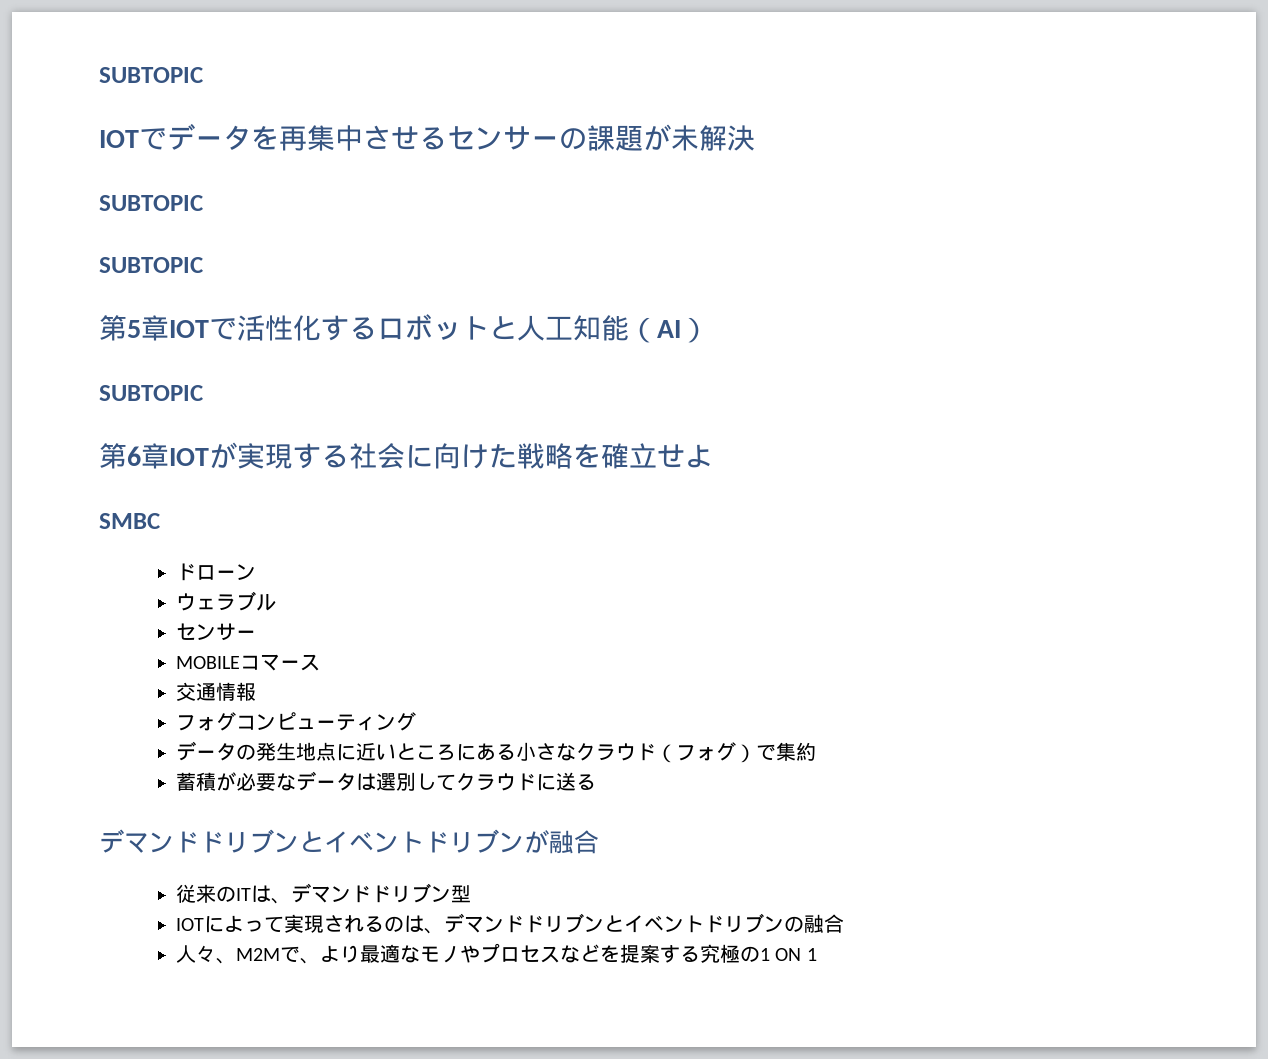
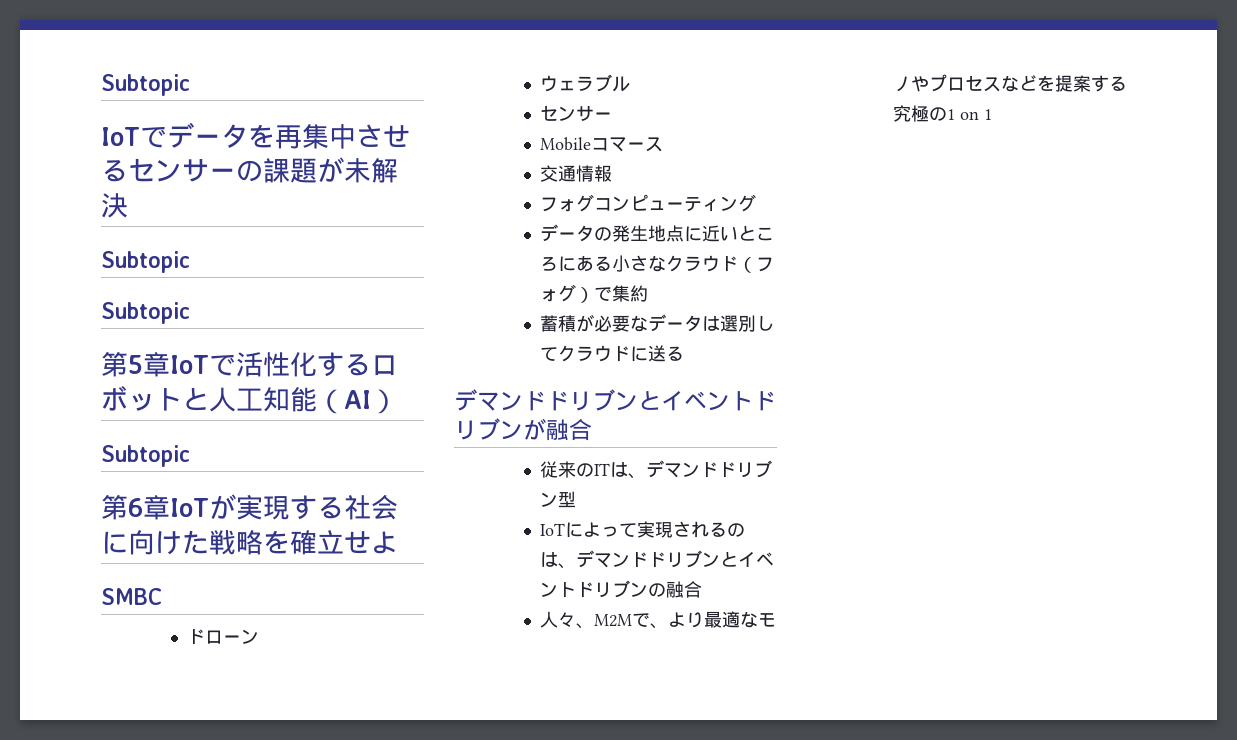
[99,67,203,83] [99,130,139,148] SUBTOPIC // IOT -> [101,74,190,96] [101,127,140,146] Subtopic // IoT
[99,195,203,211] [99,257,203,273] SUBTOPIC // SUBTOPIC -> [101,251,190,273] [101,302,190,324] Subtopic // Subtopic
[169,320,209,338] IOT -> [170,355,209,374] IoT
[99,385,203,401] SUBTOPIC -> [101,445,190,467] Subtopic
[169,448,209,466] IOT -> [170,498,209,517] IoT
[175,656,240,669] MOBILE -> [539,137,591,151] Mobile
[175,918,204,931] IOT -> [539,523,565,536] IoT
[775,948,802,961] ON -> [959,111,979,120] on

